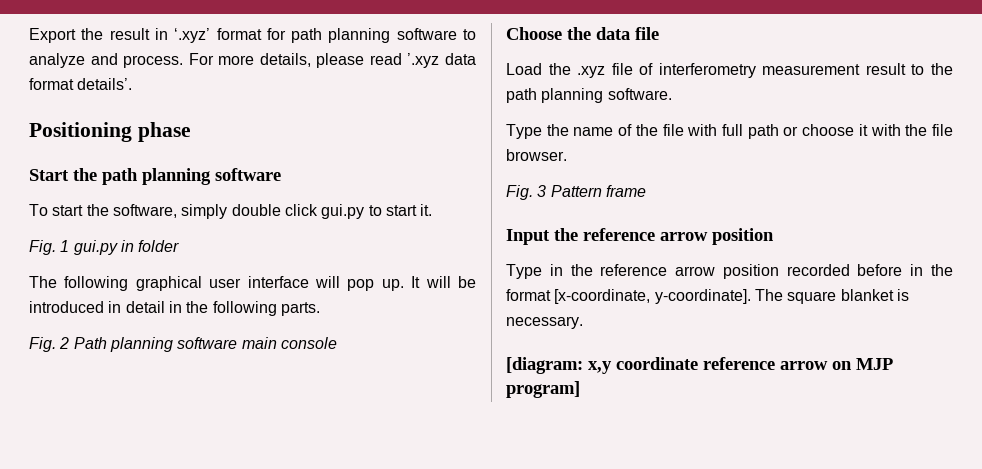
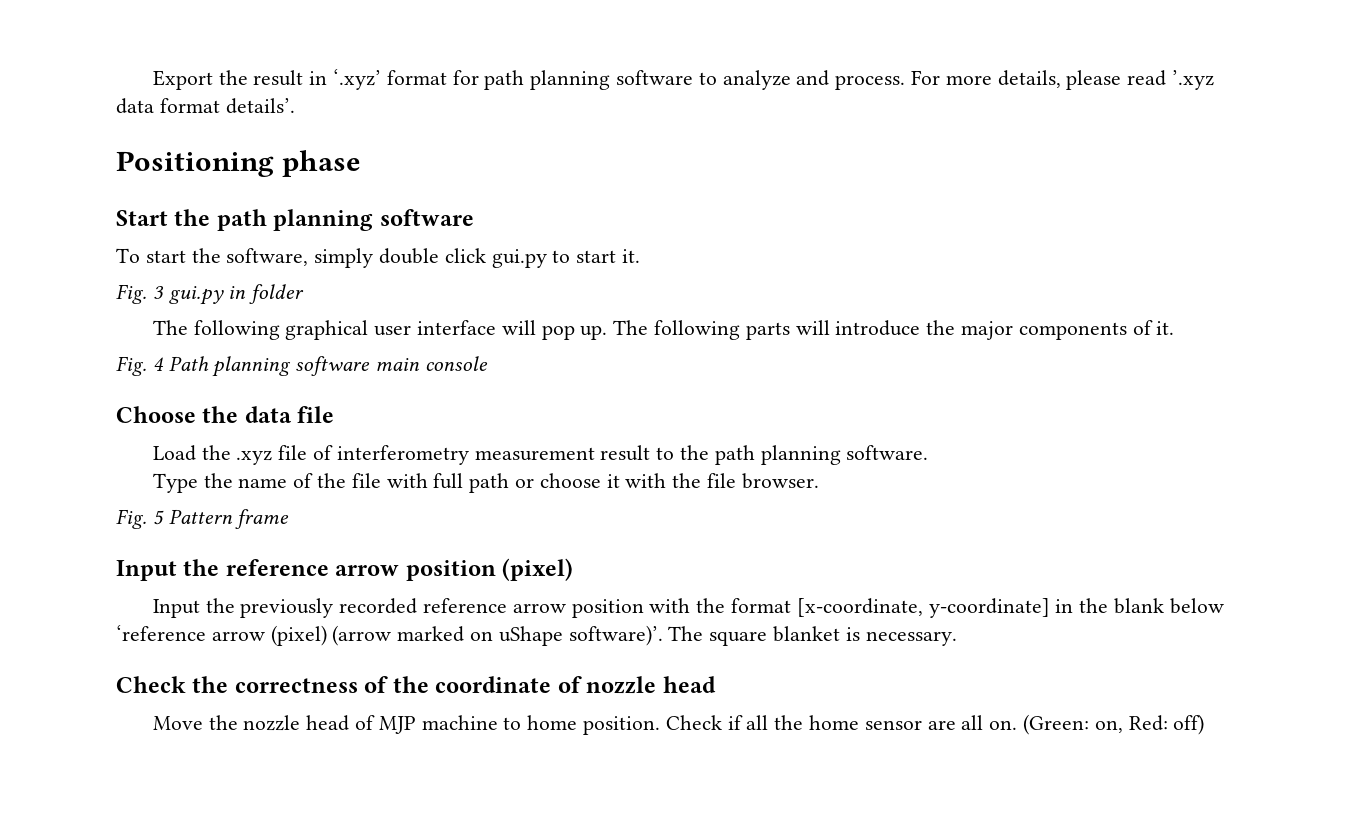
[60,240,70,252] 1 -> [152,286,164,299] 3
[411,276,476,288] [29,301,320,316] [29,337,70,352] It will be introduced in detail in the following parts. // Fig. 2 -> [613,320,1175,340] [116,356,164,376] The following parts will introduce the major components of it. // Fig. 4
[537,185,547,197] 3 -> [152,510,164,525] 5
[506,264,953,279] [506,289,751,304] // Type in the reference arrow position recorded before in the format [x-coordinate, y-coordinate]. -> [502,558,574,581] [152,598,1224,618] [116,625,663,646] (pixel) // Input the previously recorded reference arrow position with the format [x-coordinate, y-coordinate] in the blank below ‘reference arrow (pixel) (arrow marked on uShape software)’.
[506,357,893,374] [506,381,580,398] [diagram: x,y coordinate reference arrow on MJP program] -> [116,676,716,694] [152,714,1205,735] Check the correctness of the coordinate of nozzle head // Move the nozzle head of MJP machine to home position. Check if all the home sensor are all on. (Green: on, Red: off)

